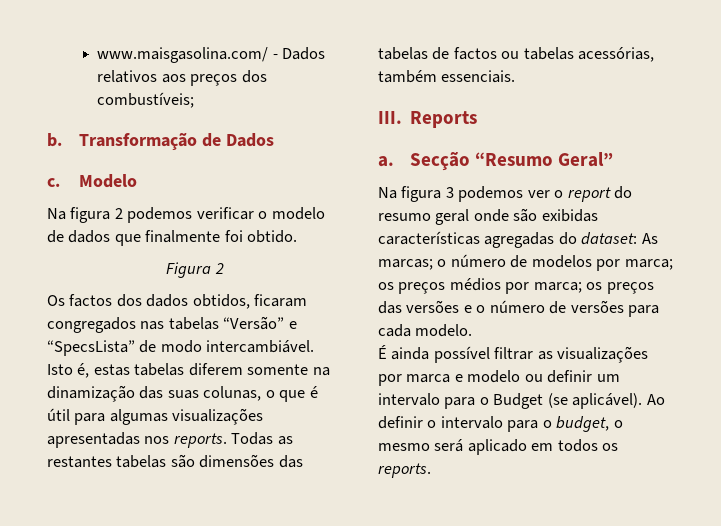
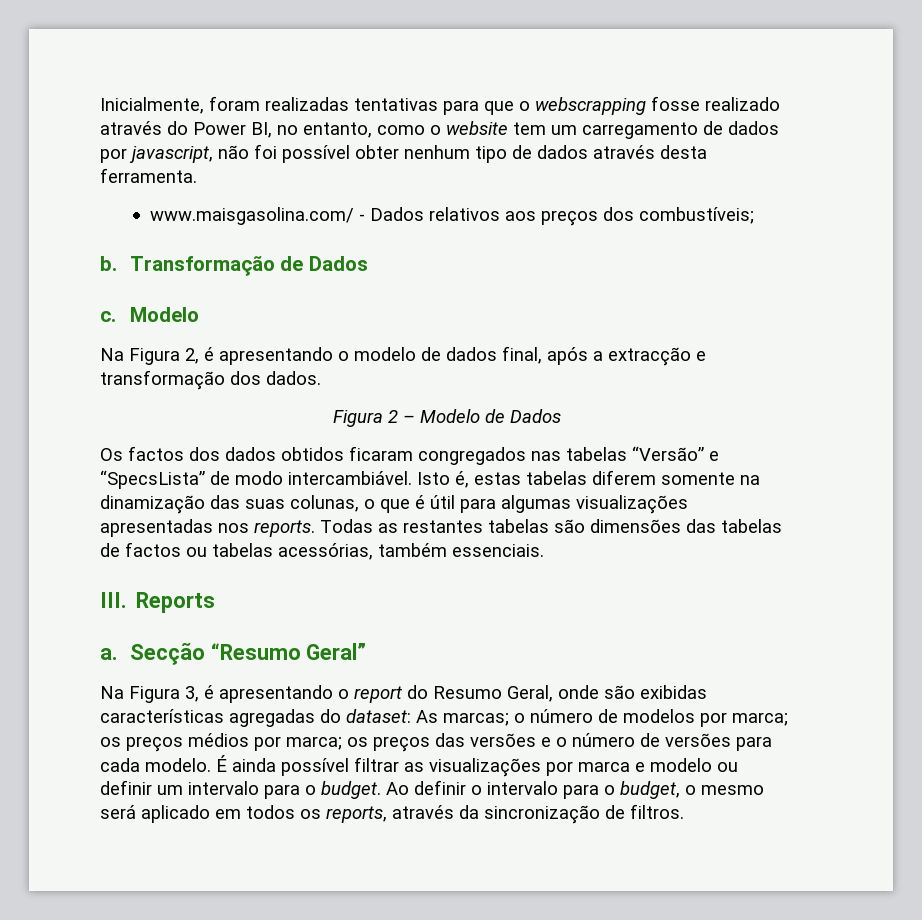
(97, 55) none -> [100,96,780,115] [100,121,779,139] [100,144,707,163] [100,168,197,183] Inicialmente, foram realizadas tentativas para que o webscrapping fosse realizado através do Power BI, no entanto, como o website tem um carregamento de dados por javascript, não foi possível obter nenhum tipo de dados através desta ferramenta. //
[70,207,325,223] [47,230,298,246] [166,262,224,278] figura 2 podemos verificar o modelo de dados que finalmente foi obtido. // Figura 2 -> [129,346,706,366] [100,370,321,390] [333,409,561,427] Figura 2, é apresentando o modelo de dados final, após a extracção e transformação dos dados. // Figura 2 – Modelo de Dados
[192,294,250,309] obtidos, -> [281,447,344,461] obtidos
[401,186,550,202] figura 3 podemos ver -> [129,685,333,703] Figura 3, é apresentando
[378,209,470,225] resumo geral -> [433,685,553,702] Resumo Geral,
(473, 330) // -> (211, 765) none
[493,393,643,409] Budget (se aplicável). -> [321,781,381,799] budget.
[378,463,431,478] reports. -> [326,804,684,824] reports, através da sincronização de filtros.

